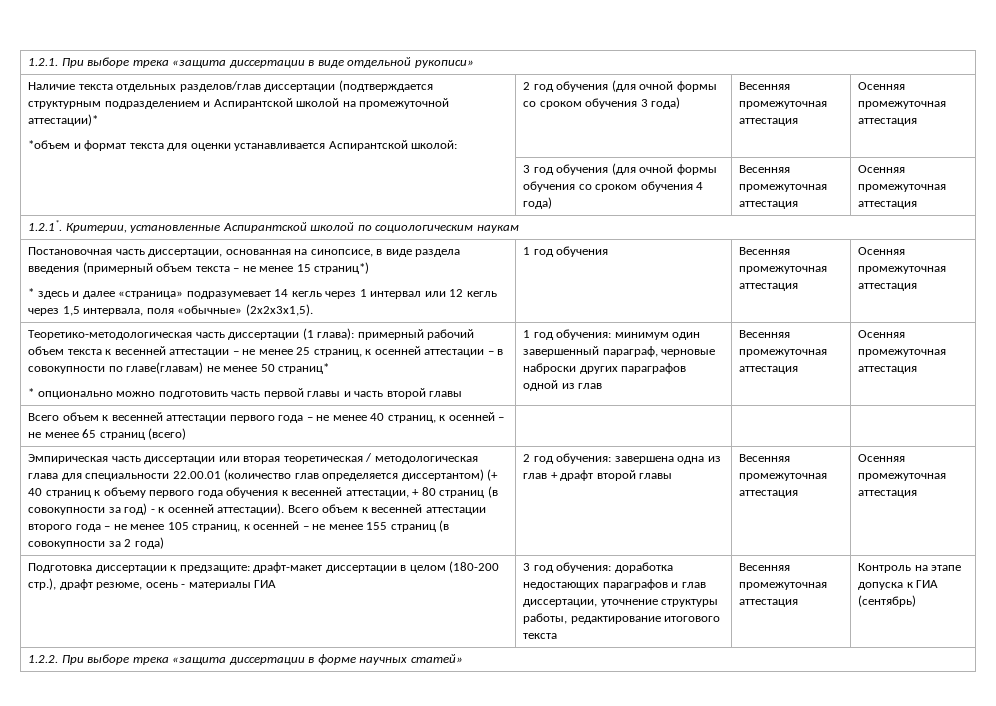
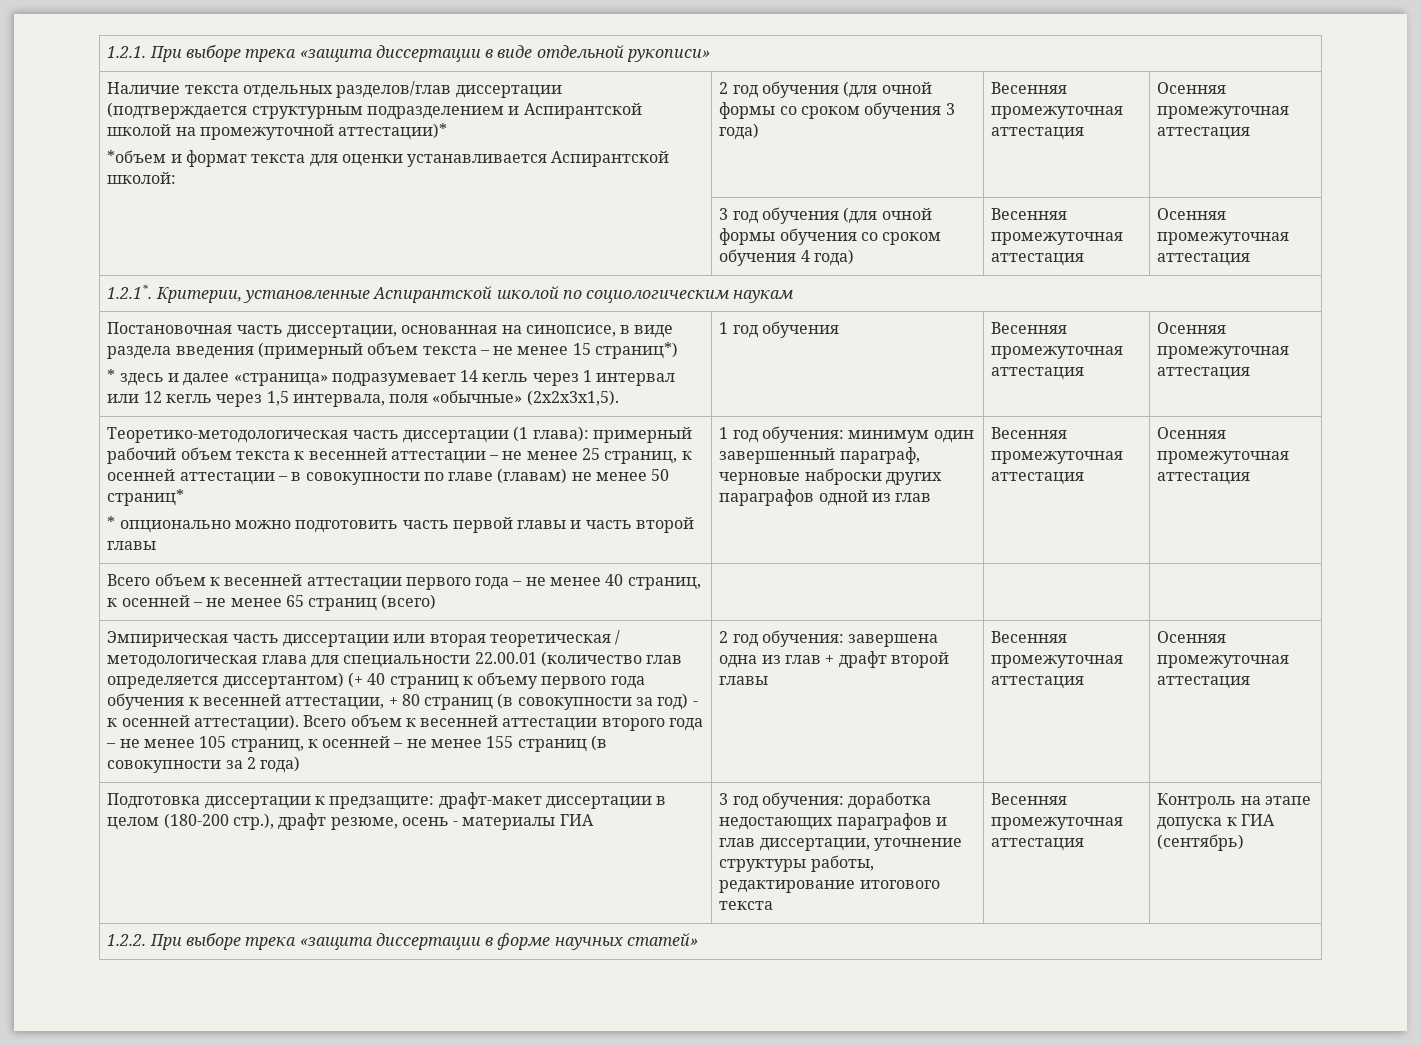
[126,362,204,374] главе(главам) -> [448,468,568,484] главе (главам)

